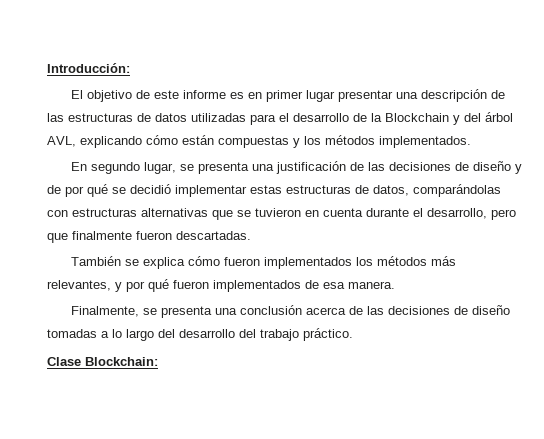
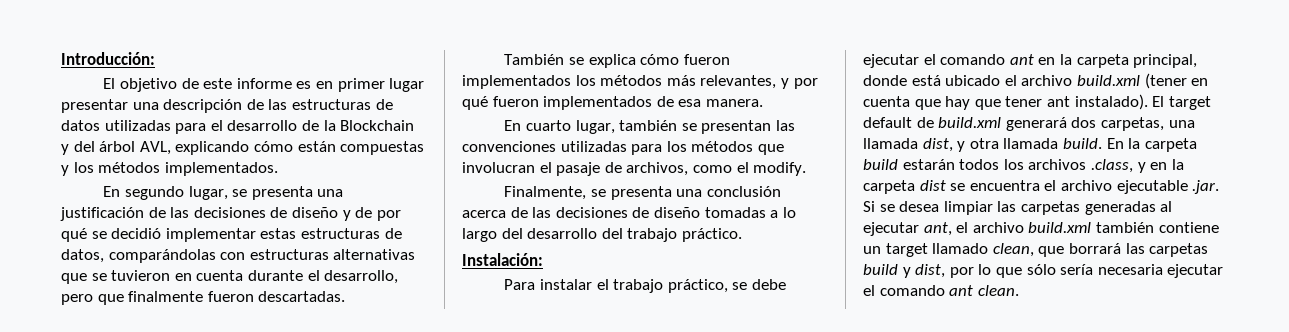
(395, 285) none -> [504,120,796,134] [462,141,784,155] [462,162,807,176] // En cuarto lugar, también se presentan las convenciones utilizadas para los métodos que involucran el pasaje de archivos, como el modify.
[47,357,158,366] Clase Blockchain: -> [462,253,543,266] [504,279,787,293] [863,54,1198,68] [863,73,1209,89] [863,94,1211,110] [863,117,1195,131] [863,138,1197,152] [863,159,1184,173] [863,180,1220,194] [863,201,1173,215] [863,222,1219,236] [863,243,1209,257] [863,264,1224,278] [863,285,1019,296] Instalación: // Para instalar el trabajo práctico, se debe ejecutar el comando ant en la carpeta principal, donde está ubicado el archivo build.xml (tener en cuenta que hay que tener ant instalado). El target default de build.xml generará dos carpetas, una llamada dist, y otra llamada build. En la carpeta build estarán todos los archivos .class, y en la carpeta dist se encuentra el archivo ejecutable .jar. Si se desea limpiar las carpetas generadas al ejecutar ant, el archivo build.xml también contiene un target llamado clean, que borrará las carpetas build y dist, por lo que sólo sería necesaria ejecutar el comando ant clean.

